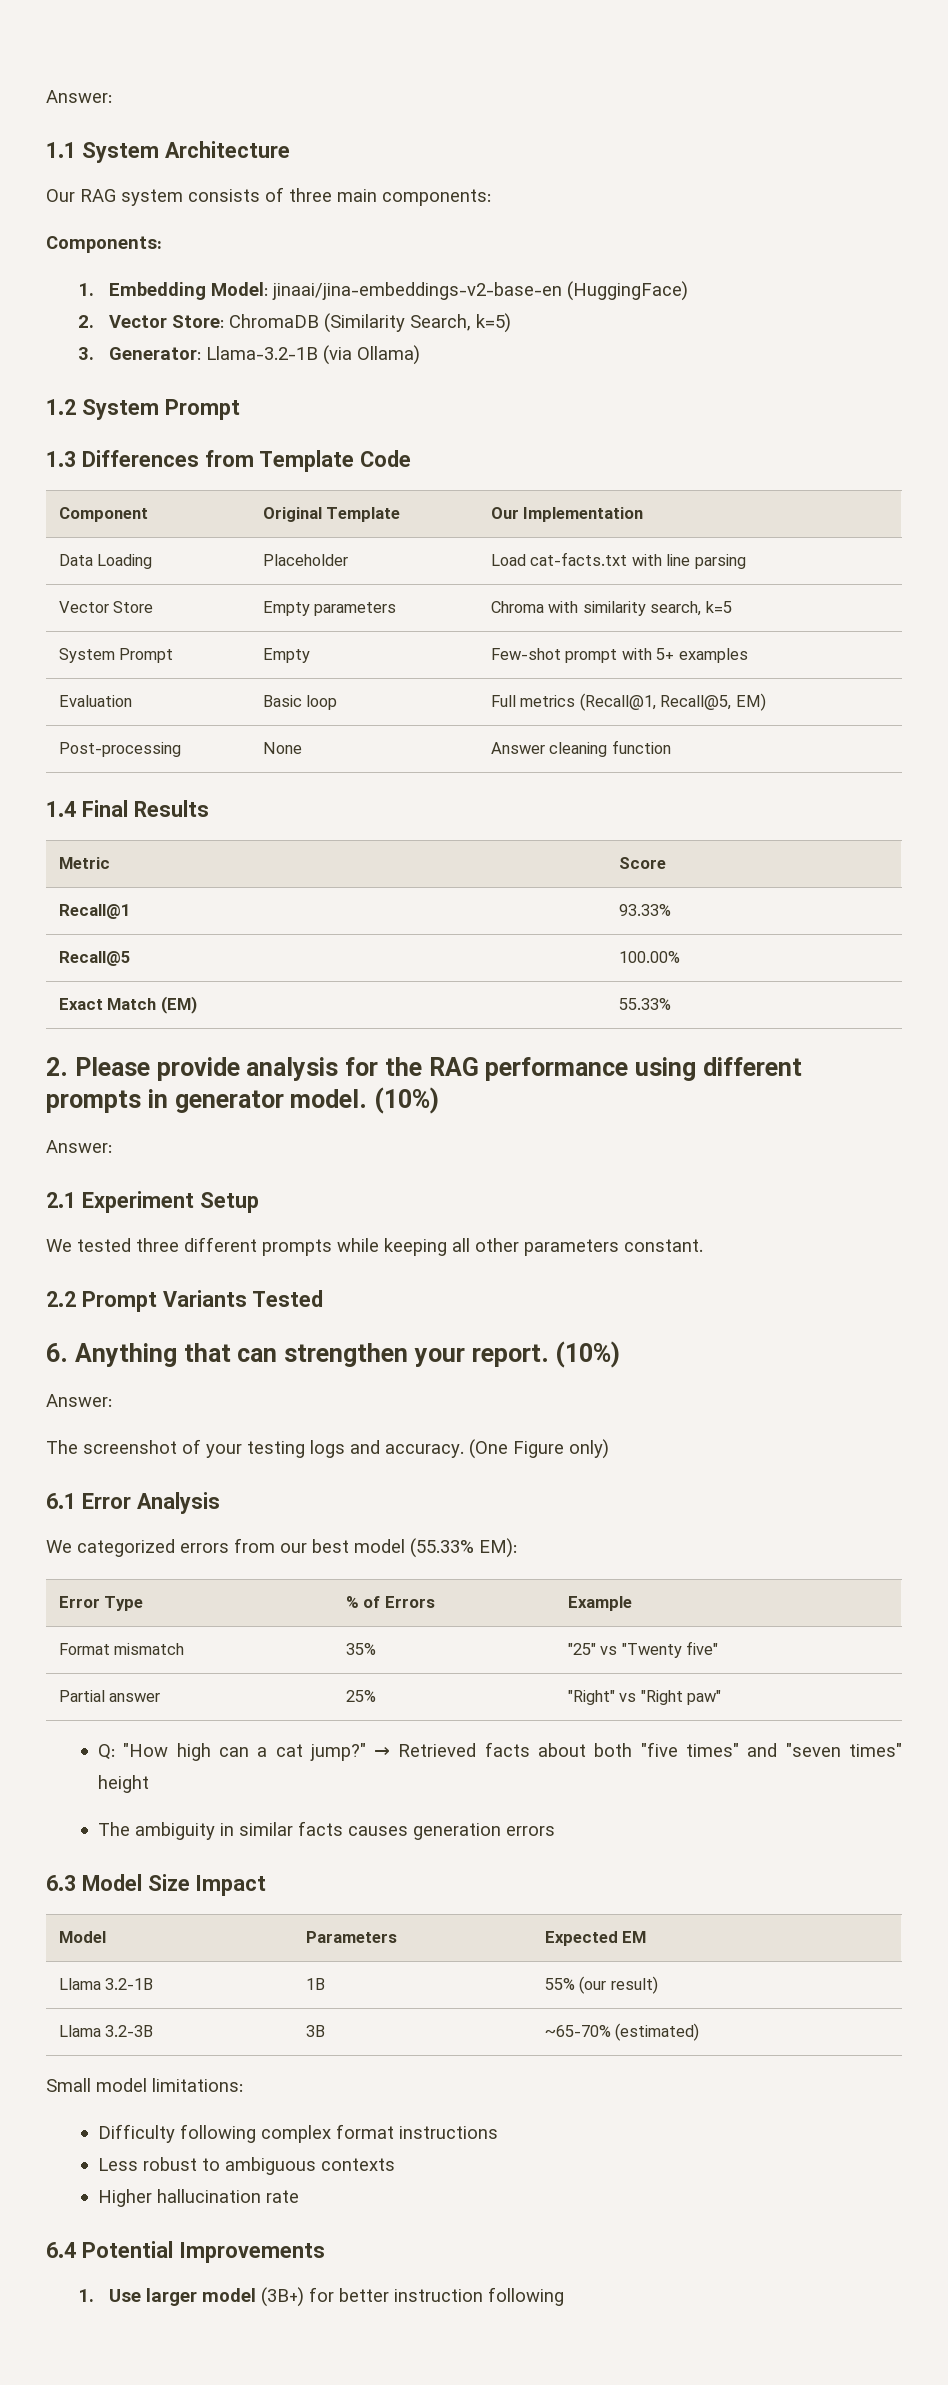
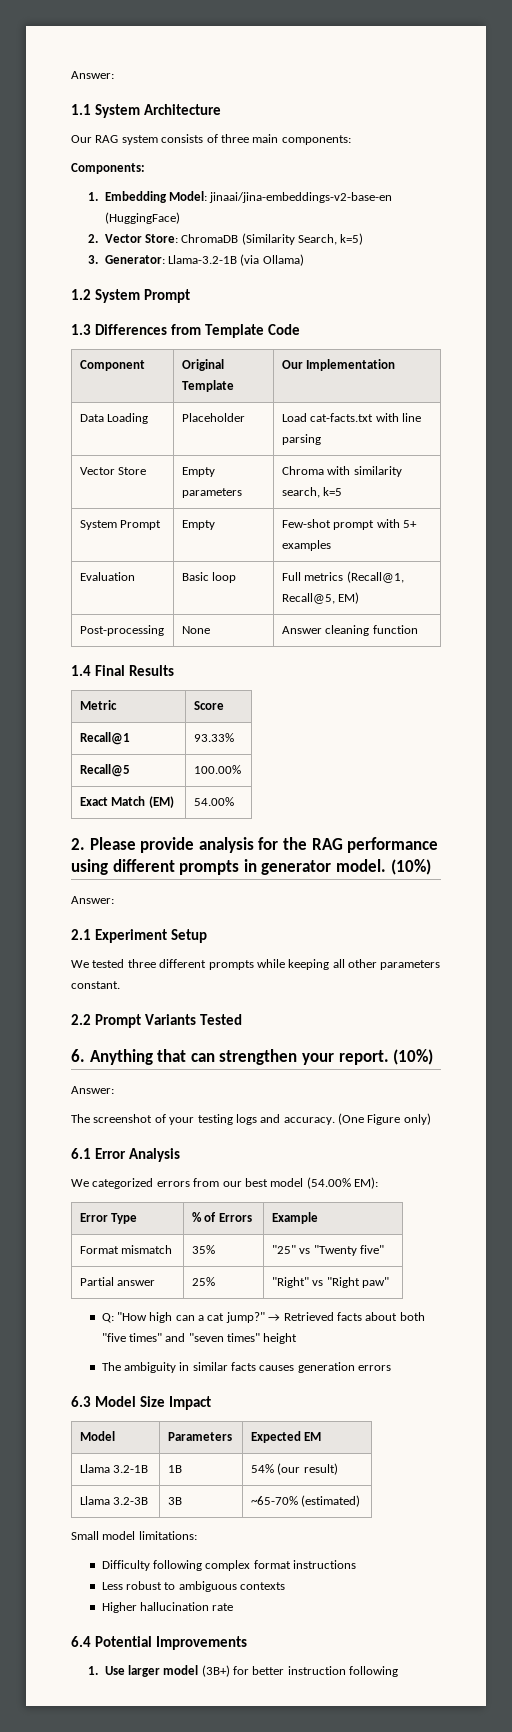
[618,998,671,1010] 55.33% -> [193,797,234,806] 54.00%
[410,1538,474,1558] (55.33% -> [306,1177,351,1189] (54.00%
[544,1978,575,1990] 55% -> [250,1464,274,1473] 54%

